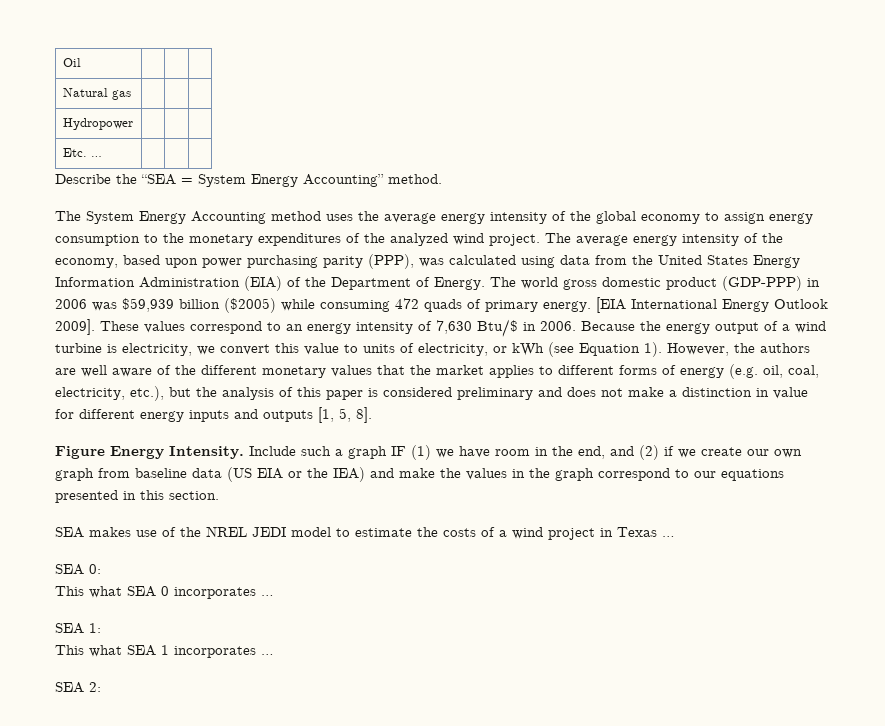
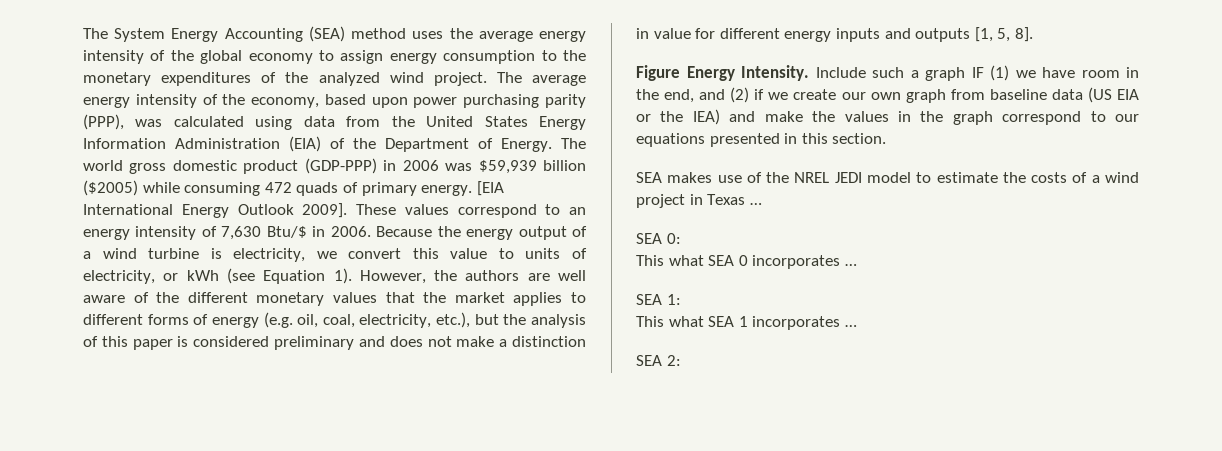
[62,58,81,67] [62,88,131,100] [62,118,133,130] [62,148,102,157] [55,174,442,187] Oil | | | // Natural gas | | | // Hydropower | | | // Etc. … | | | // Describe the “SEA = System Energy Accounting” method. // -> (83, 33) none
(266, 217) none -> [308,26,345,42] (SEA)

